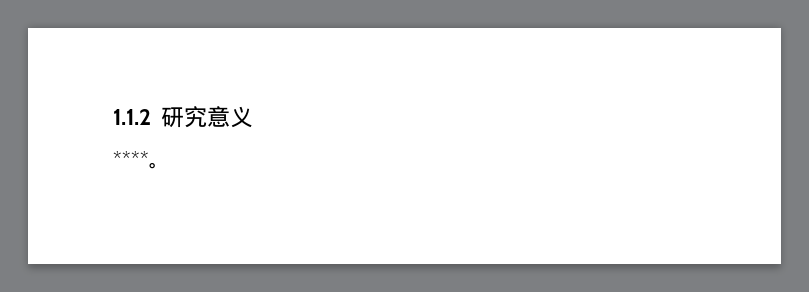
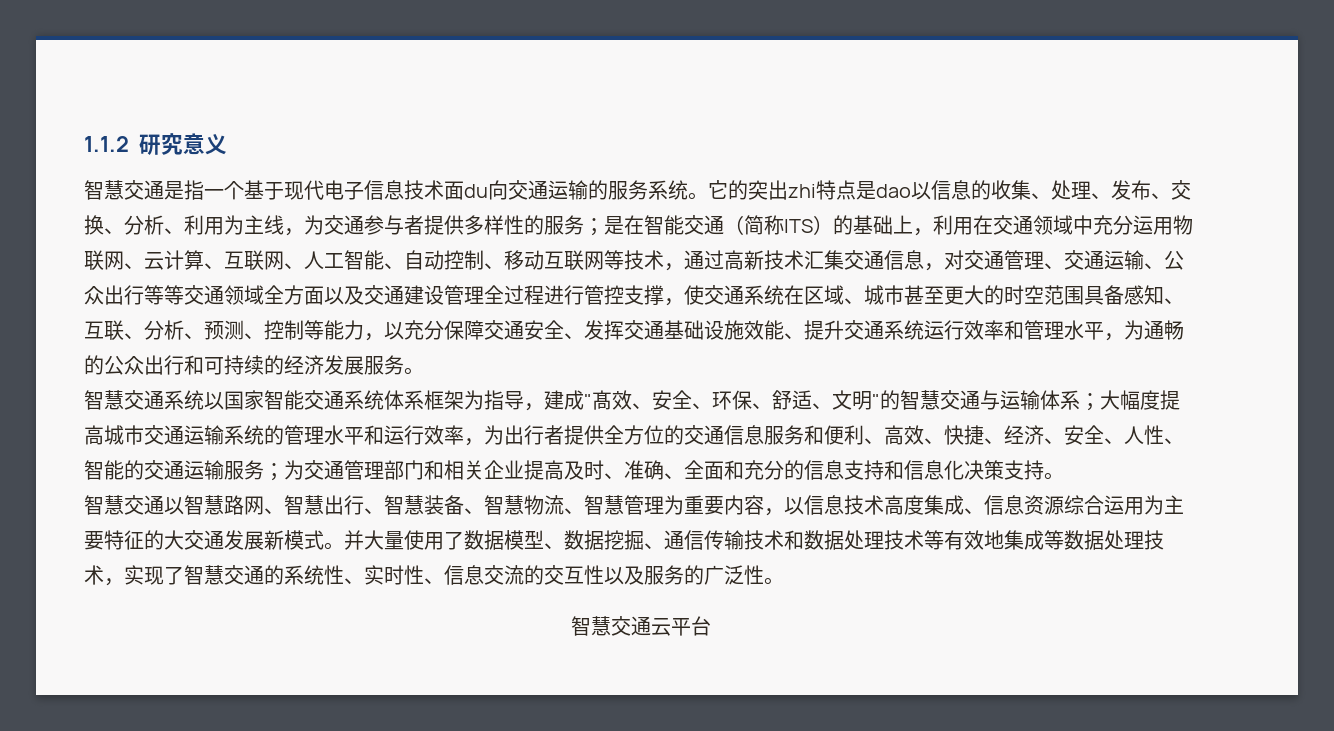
[113,151,169,169] ****。 -> [84,180,1191,200] [84,215,1193,236] [84,250,1184,271] [84,285,1184,306] [84,320,1184,341] [84,355,424,375] [84,390,1180,411] [84,425,1184,446] [84,460,1064,481] [84,495,1184,516] [84,530,1164,550] [84,565,784,586] [571,616,711,636] 智慧交通是指一个基于现代电子信息技术面du向交通运输的服务系统。它的突出zhi特点是dao以信息的收集、处理、发布、交换、分析、利用为主线，为交通参与者提供多样性的服务；是在智能交通（简称ITS）的基础上，利用在交通领域中充分运用物联网、云计算、互联网、人工智能、自动控制、移动互联网等技术，通过高新技术汇集交通信息，对交通管理、交通运输、公众出行等等交通领域全方面以及交通建设管理全过程进行管控支撑，使交通系统在区域、城市甚至更大的时空范围具备感知、互联、分析、预测、控制等能力，以充分保障交通安全、发挥交通基础设施效能、提升交通系统运行效率和管理水平，为通畅的公众出行和可持续的经济发展服务。 // 智慧交通系统以国家智能交通系统体系框架为指导，建成"髙效、安全、环保、舒适、文明"的智慧交通与运输体系；大幅度提高城市交通运输系统的管理水平和运行效率，为出行者提供全方位的交通信息服务和便利、高效、快捷、经济、安全、人性、智能的交通运输服务；为交通管理部门和相关企业提高及时、准确、全面和充分的信息支持和信息化决策支持。 // 智慧交通以智慧路网、智慧出行、智慧装备、智慧物流、智慧管理为重要内容，以信息技术高度集成、信息资源综合运用为主要特征的大交通发展新模式。并大量使用了数据模型、数据挖掘、通信传输技术和数据处理技术等有效地集成等数据处理技术，实现了智慧交通的系统性、实时性、信息交流的交互性以及服务的广泛性。 // 智慧交通云平台

